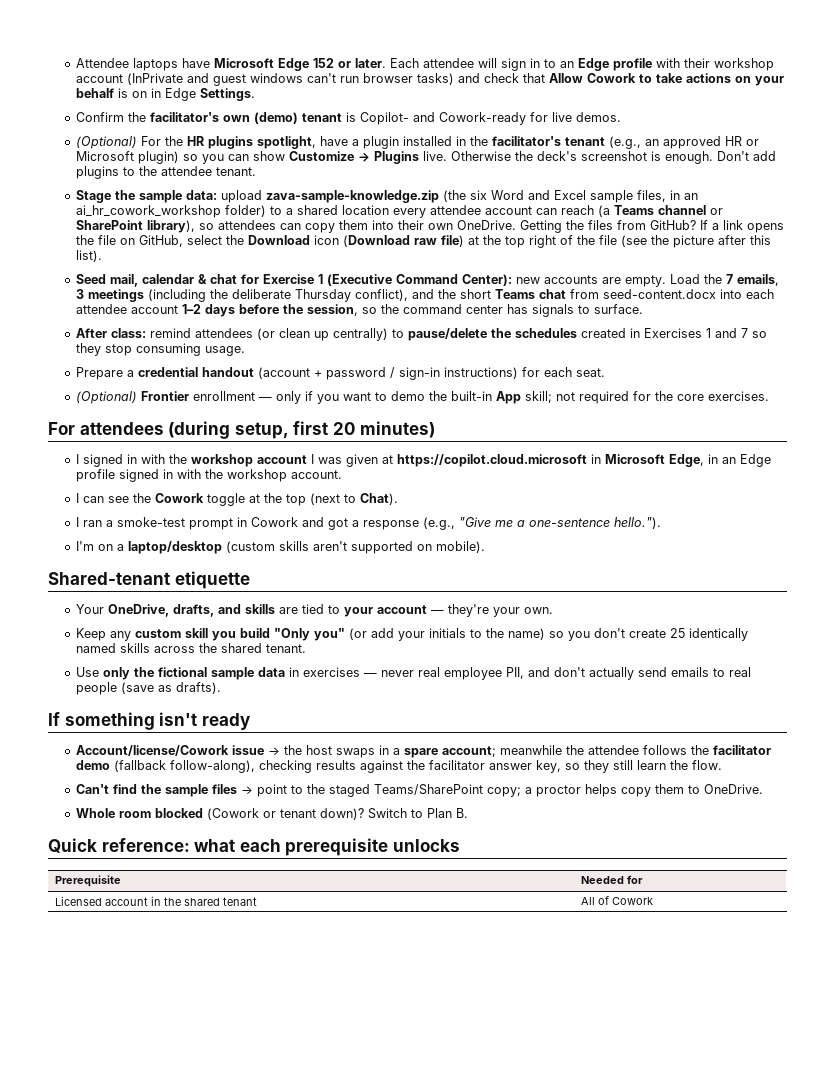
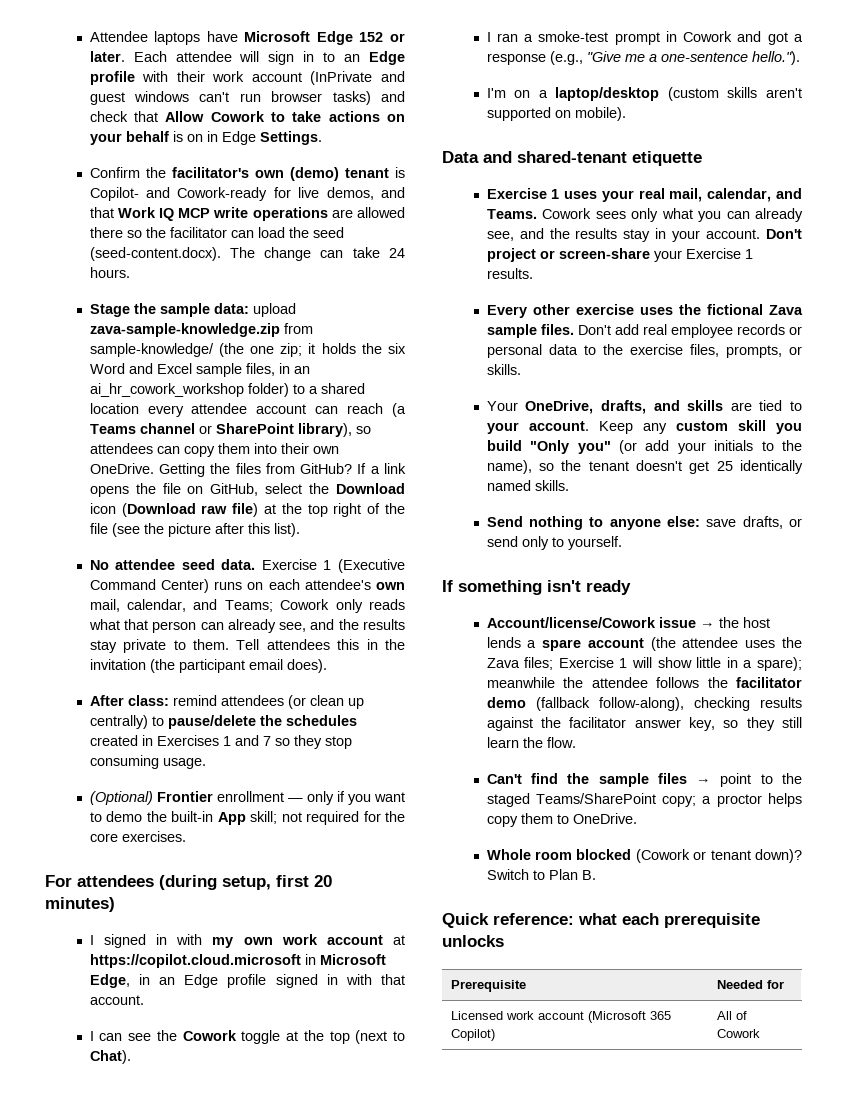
[714,58,775,71] workshop -> [212,71,245,82] work
[576,112,622,122] [76,136,760,149] [76,151,777,164] [76,166,257,179] demos. // (Optional) For the HR plugins spotlight, have a plugin installed in the facilitator's tenant (e.g., an approved HR or Microsoft plugin) so you can show Customize → Plugins live. Otherwise the deck's screenshot is enough. Don't add plugins to the attendee tenant. -> [326,187,405,200] [89,207,405,221] [89,227,344,238] [89,247,405,261] [89,267,130,278] demos, and that Work IQ MCP write operations are allowed there so the facilitator can load the seed (seed-content.docx). The change can take 24 hours.
[443,190,467,202] (the -> [283,323,313,334] [89,343,382,357] from sample-knowledge/ (the one zip; it holds the
[76,274,780,287] [76,289,775,302] [76,304,644,317] Seed mail, calendar & chat for Exercise 1 (Executive Command Center): new accounts are empty. Load the 7 emails, 3 meetings (including the deliberate Thursday conflict), and the short Teams chat from seed-content.docx into each attendee account 1–2 days before the session, so the command center has signals to surface. -> [89,559,406,573] [89,579,405,593] [89,599,405,613] [88,619,405,633] [89,639,405,653] [89,659,327,673] No attendee seed data. Exercise 1 (Executive Command Center) runs on each attendee's own mail, calendar, and Teams; Cowork only reads what that person can already see, and the results stay private to them. Tell attendees this in the invitation (the participant email does).
[76,367,606,380] // Prepare a credential handout (account + password / sign-in instructions) for each seat. -> (206, 763) none
[169,454,379,467] the workshop account I was given -> [212,934,383,948] my own work account
[205,469,288,482] the workshop -> [380,974,405,985] that
[48,571,250,589] Shared-tenant etiquette -> [442,151,702,166] [486,188,802,202] [486,208,803,222] [486,228,802,242] [486,248,753,262] [486,268,533,279] [486,304,803,318] [486,324,802,338] [486,344,802,358] [486,364,521,375] Data and shared-tenant etiquette // Exercise 1 uses your real mail, calendar, and Teams. Cowork sees only what you can already see, and the results stay in your account. Don't project or screen-share your Exercise 1 results. // Every other exercise uses the fictional Zava sample files. Don't add real employee records or personal data to the exercise files, prompts, or skills.
[377,604,554,617] account — they're your own. // -> [528,421,589,431] account.
[508,628,749,641] [76,643,307,653] [76,667,752,680] [76,682,222,695] name) so you don't create 25 identically named skills across the shared tenant. // Use only the fictional sample data in exercises — never real employee PII, and don't actually send emails to real people (save as drafts). -> [486,460,803,474] [486,480,569,491] [486,516,802,530] [486,536,622,550] name), so the tenant doesn't get 25 identically named skills. // Send nothing to anyone else: save drafts, or send only to yourself.
[336,745,497,758] swaps in a spare account; -> [486,637,802,651] [486,657,802,671] lends a spare account (the attendee uses the Zava files; Exercise 1 will show little in a spare);
[105,896,258,906] account in the shared tenant -> [505,1011,671,1023] [450,1029,495,1041] work account (Microsoft 365 Copilot)

